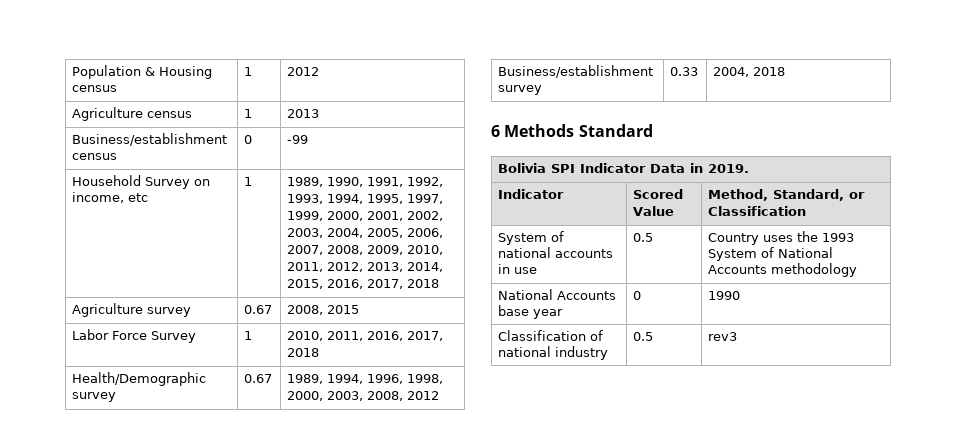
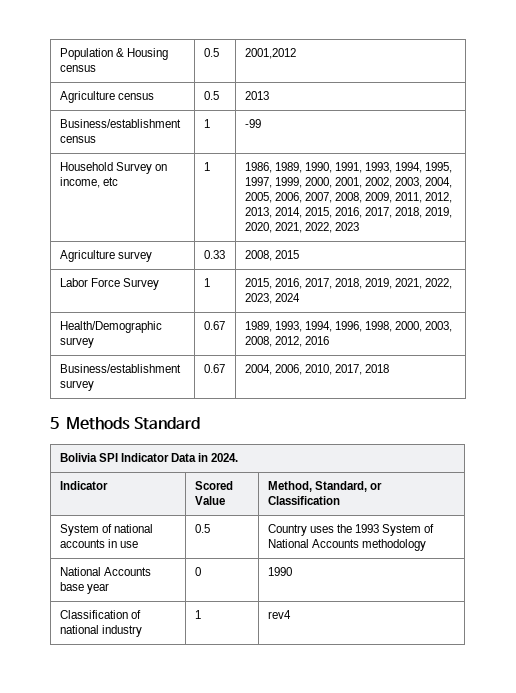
[244,67,253,76] [287,67,320,76] 1 | 2012 -> [203,48,219,57] [244,48,296,59] 0.5 | 2001,2012
[244,109,253,118] 1 -> [203,91,219,100] 0.5
[244,135,253,144] 0 -> [203,119,210,128] 1
(253, 181) none -> [244,162,272,173] 1986,
[407,177,444,187] 1992, -> (362, 167) none
[407,245,444,255] 2010, -> (392, 197) none
[407,279,440,288] 2018 -> [395,207,453,218] [244,222,359,233] 2018, 2019, 2020, 2021, 2022, 2023
[244,305,273,314] 0.67 -> [203,250,225,259] 0.33
[287,331,444,341] [287,348,320,357] 2010, 2011, 2016, 2017, 2018 -> [244,278,453,289] [244,293,300,304] 2015, 2016, 2017, 2018, 2019, 2021, 2022, 2023, 2024
(324, 379) none -> [274,321,302,332] 1993,
[407,391,440,400] 2012 -> [274,336,329,347] 2012, 2016
[670,67,699,76] [713,67,786,77] [491,125,500,137] 0.33 | 2004, 2018 // 6 -> [203,364,225,373] [244,364,389,375] [50,417,59,429] 0.67 | 2004, 2006, 2010, 2017, 2018 // 5
[708,164,750,173] 2019. -> [211,453,239,462] 2024.
[633,332,654,341] [708,332,738,341] 0.5 | rev3 -> [194,610,201,619] [267,610,291,619] 1 | rev4

